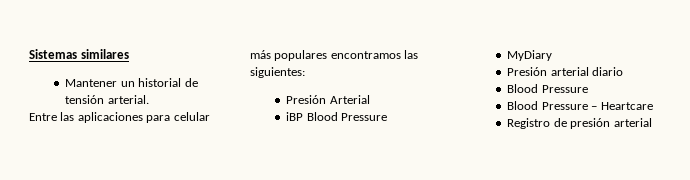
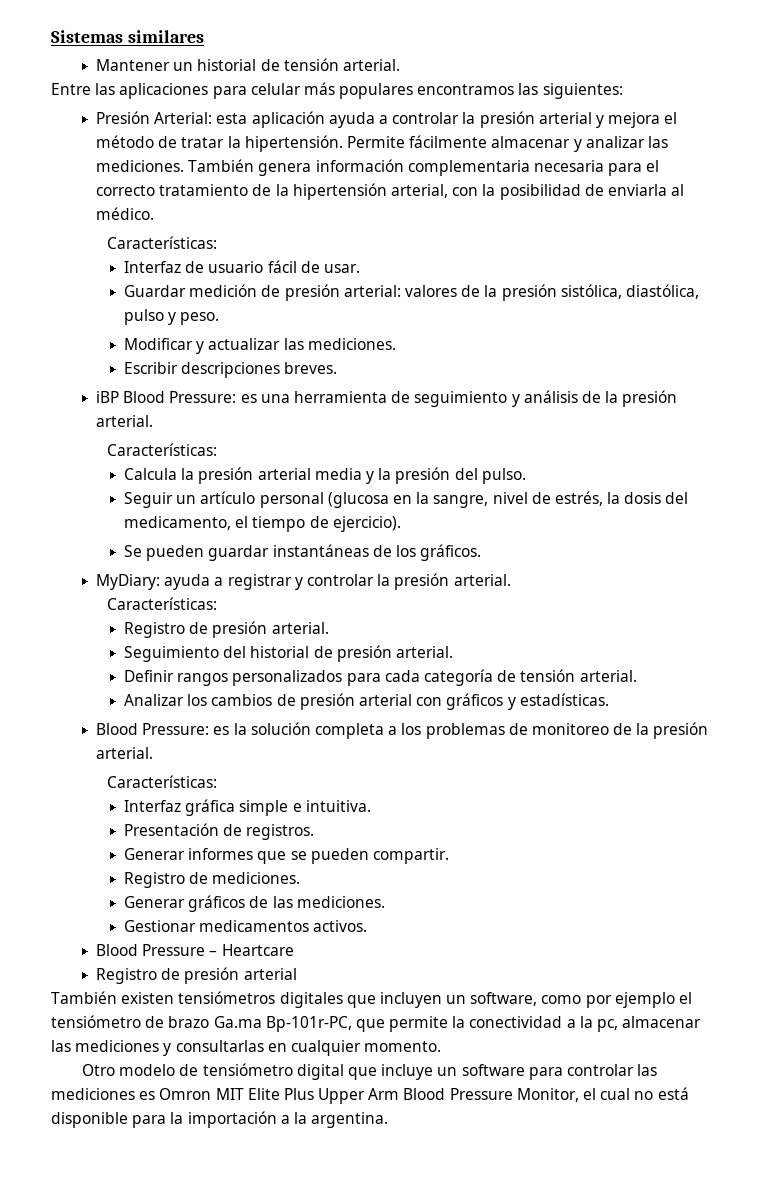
[329,95,370,104] [286,112,388,121] [507,50,553,61] [507,67,624,76] [507,84,588,93] Arterial // iBP Blood Pressure // MyDiary // Presión arterial diario // Blood Pressure -> [154,111,678,128] [96,135,668,152] [96,159,660,176] [96,183,685,200] [96,207,155,220] [107,236,218,249] [124,260,360,273] [124,284,699,301] [124,309,220,325] [124,338,396,354] [124,362,338,378] [96,390,678,407] [96,415,154,427] [107,443,218,456] [124,467,526,484] [124,491,689,508] [124,516,401,532] [124,544,482,561] [96,573,511,590] [107,597,218,610] [124,621,329,638] [124,645,453,662] [124,669,637,686] [124,693,609,710] [96,722,709,739] [96,747,154,759] [107,775,218,788] [124,799,371,816] [124,823,315,840] [124,848,449,864] [124,872,301,888] [124,895,385,912] [124,920,368,932] Arterial: esta aplicación ayuda a controlar la presión arterial y mejora el método de tratar la hipertensión. Permite fácilmente almacenar y analizar las mediciones. También genera información complementaria necesaria para el correcto tratamiento de la hipertensión arterial, con la posibilidad de enviarla al médico. // Características: // Interfaz de usuario fácil de usar. // Guardar medición de presión arterial: valores de la presión sistólica, diastólica, pulso y peso. // Modificar y actualizar las mediciones. // Escribir descripciones breves. // iBP Blood Pressure: es una herramienta de seguimiento y análisis de la presión arterial. // Características: // Calcula la presión arterial media y la presión del pulso. // Seguir un artículo personal (glucosa en la sangre, nivel de estrés, la dosis del medicamento, el tiempo de ejercicio). // Se pueden guardar instantáneas de los gráficos. // MyDiary: ayuda a registrar y controlar la presión arterial. // Características: // Registro de presión arterial. // Seguimiento del historial de presión arterial. // Definir rangos personalizados para cada categoría de tensión arterial. // Analizar los cambios de presión arterial con gráficos y estadísticas. // Blood Pressure: es la solución completa a los problemas de monitoreo de la presión arterial. // Características: // Interfaz gráfica simple e intuitiva. // Presentación de registros. // Generar informes que se pueden compartir. // Registro de mediciones. // Generar gráficos de las mediciones. // Gestionar medicamentos activos.
(652, 122) none -> [51,991,693,1008] [51,1015,702,1032] [51,1040,442,1056] [82,1063,658,1080] [51,1087,689,1104] [51,1111,389,1128] // También existen tensiómetros digitales que incluyen un software, como por ejemplo el tensiómetro de brazo Ga.ma Bp-101r-PC, que permite la conectividad a la pc, almacenar las mediciones y consultarlas en cualquier momento. // Otro modelo de tensiómetro digital que incluye un software para controlar las mediciones es Omron MIT Elite Plus Upper Arm Blood Pressure Monitor, el cual no está disponible para la importación a la argentina.

